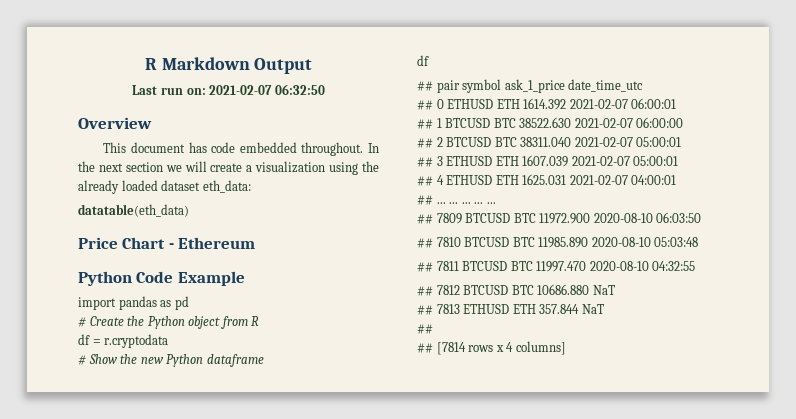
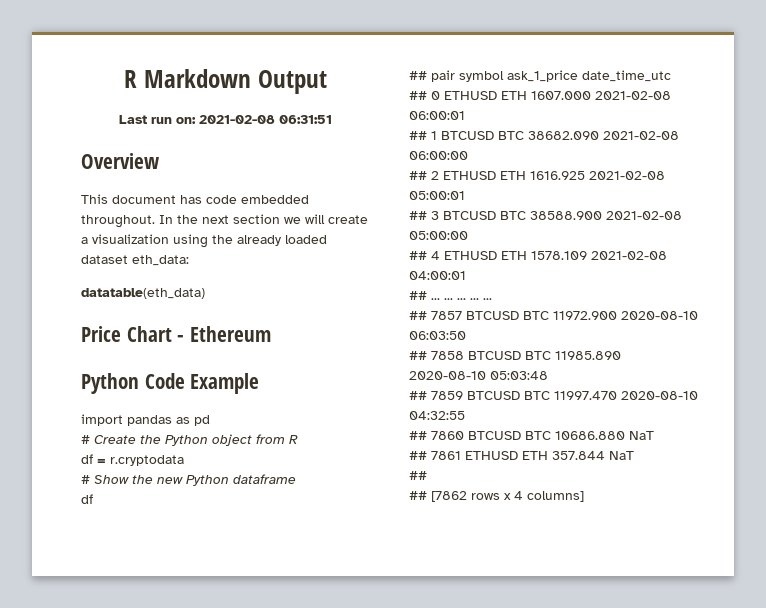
[209,84,325,95] 2021-02-07 06:32:50 -> [199,115,332,124] 2021-02-08 06:31:51
[523,98,628,110] 1614.392 2021-02-07 -> [531,91,671,100] 1607.000 2021-02-08
[519,117,633,128] 38522.630 2021-02-07 -> [528,131,679,140] 38682.090 2021-02-08
[446,137,633,147] BTCUSD BTC 38311.040 2021-02-07 -> [443,171,665,180] ETHUSD ETH 1616.925 2021-02-08
[446,155,679,167] ETHUSD ETH 1607.039 2021-02-07 05:00:01 -> [443,211,682,220] [409,231,468,240] BTCUSD BTC 38588.900 2021-02-08 05:00:00
[522,174,628,185] 1625.031 2021-02-07 -> [531,251,667,260] 1578.109 2021-02-08
[436,213,462,224] 7809 -> [431,311,462,320] 7857
[436,237,461,247] 7810 -> [431,351,464,360] 7858
[436,261,459,271] 7811 -> [431,391,463,400] 7859
[436,285,460,295] 7812 -> [431,431,464,440] 7860
[436,304,460,314] 7813 -> [431,451,461,460] 7861
[436,342,466,355] [7814 -> [431,491,467,502] [7862

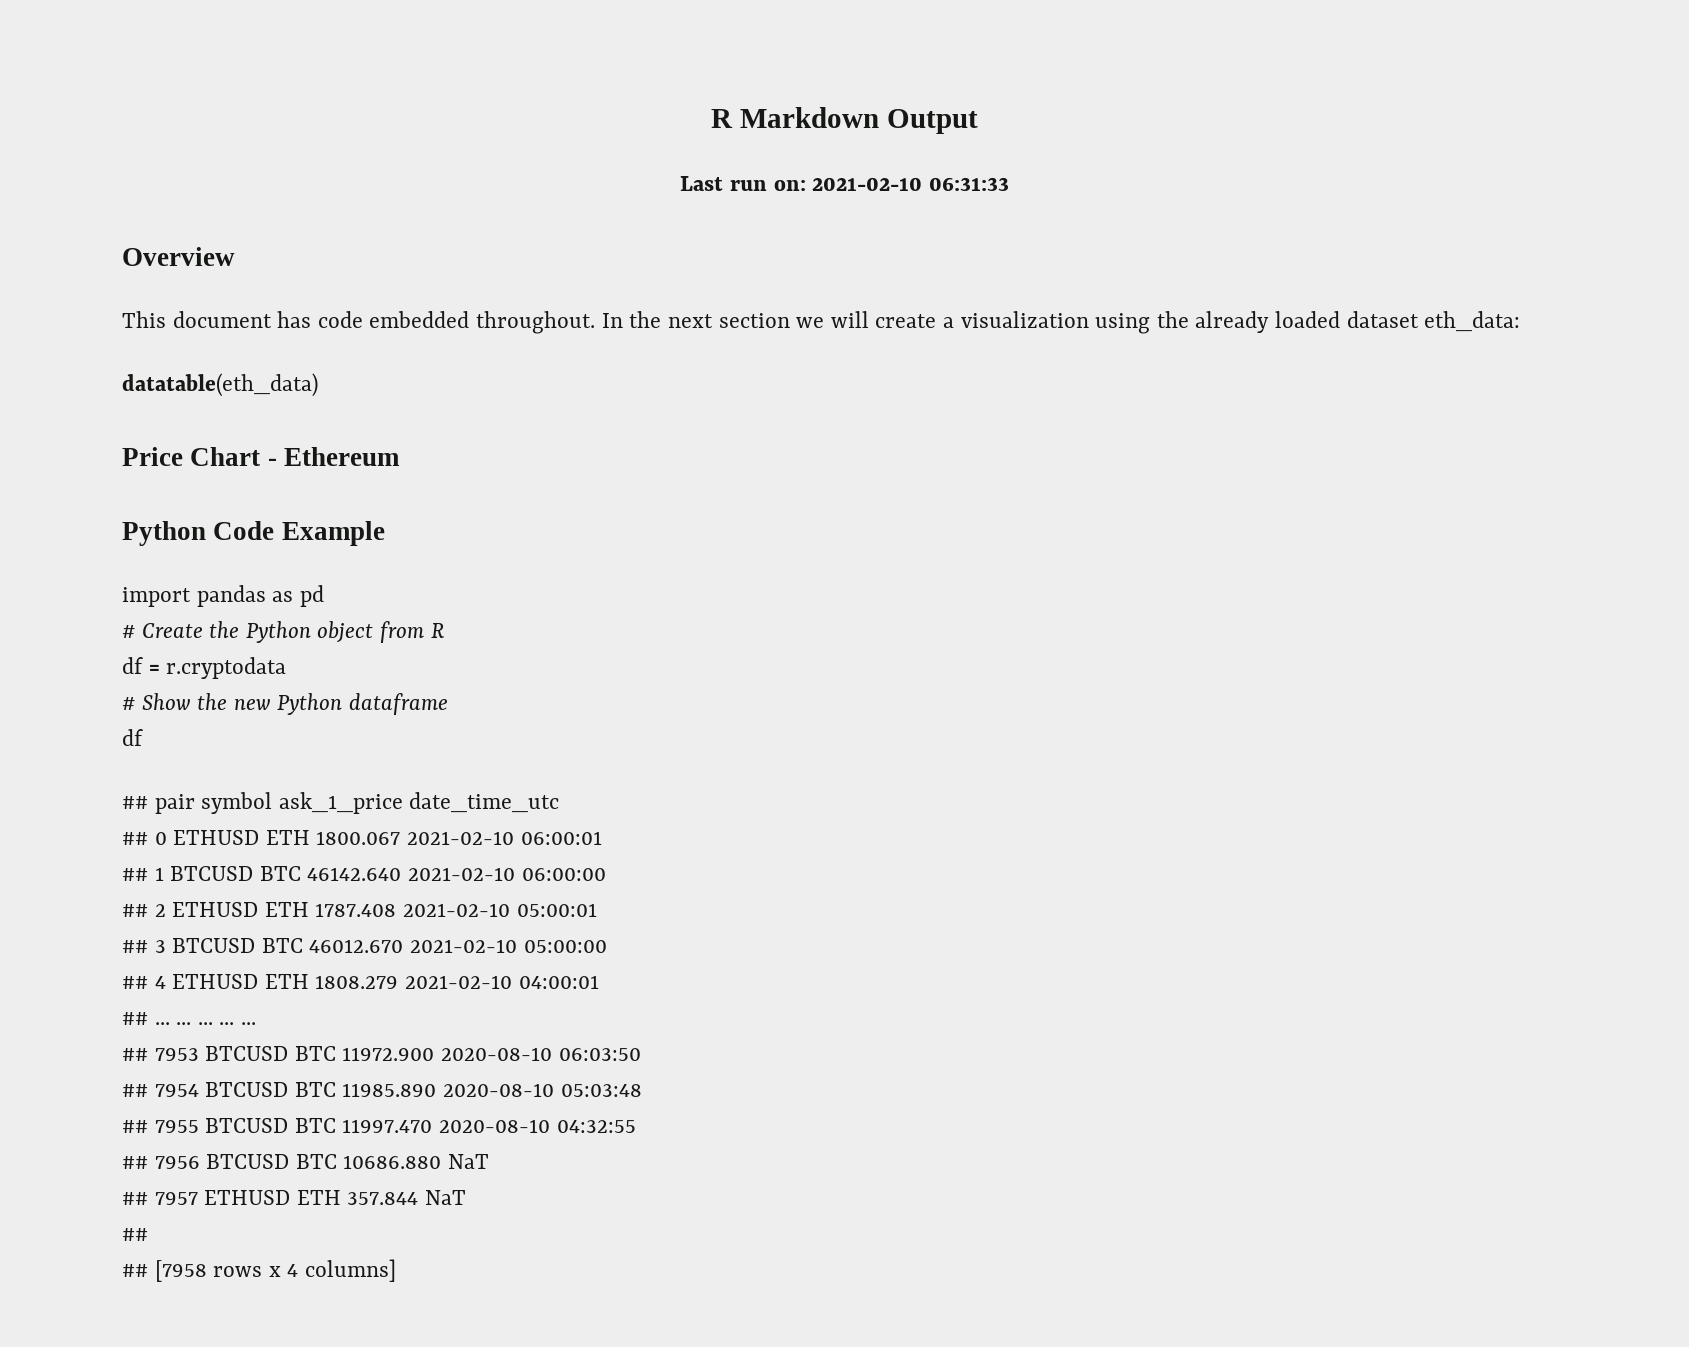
[199,115,332,124] 2021-02-08 06:31:51 -> [812,177,1009,191] 2021-02-10 06:31:33
[531,91,671,100] 1607.000 2021-02-08 -> [316,831,515,845] 1800.067 2021-02-10
[528,131,679,140] 38682.090 2021-02-08 -> [307,867,516,881] 46142.640 2021-02-10
[530,171,665,180] 1616.925 2021-02-08 -> [315,903,511,917] 1787.408 2021-02-10
[530,211,682,220] 38588.900 2021-02-08 -> [309,939,518,953] 46012.670 2021-02-10
[531,251,667,260] 1578.109 2021-02-08 -> [315,975,513,989] 1808.279 2021-02-10
[431,311,462,320] 7857 -> [154,1048,199,1061] 7953
[431,351,464,360] 7858 -> [154,1084,199,1097] 7954
[431,391,463,400] 7859 -> [154,1120,199,1133] 7955
[431,431,464,440] 7860 -> [154,1156,200,1169] 7956
[431,451,461,460] 7861 -> [154,1192,198,1205] 7957
[431,491,467,502] [7862 -> [154,1260,207,1282] [7958

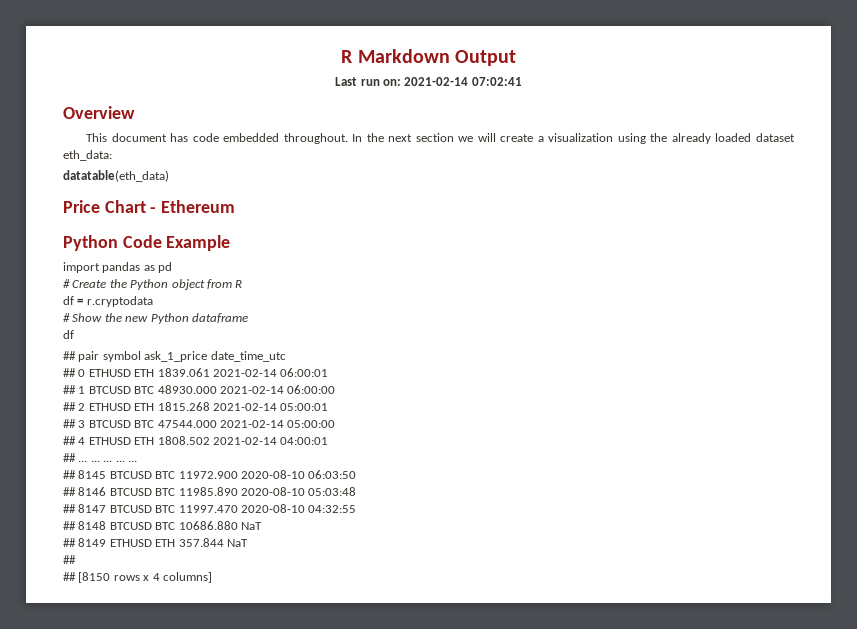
[812,177,1009,191] 2021-02-10 06:31:33 -> [404,77,522,86] 2021-02-14 07:02:41
[316,831,515,845] 1800.067 2021-02-10 -> [157,368,277,377] 1839.061 2021-02-14
[307,867,516,881] 46142.640 2021-02-10 -> [157,385,284,394] 48930.000 2021-02-14
[315,903,511,917] 1787.408 2021-02-10 -> [157,402,277,411] 1815.268 2021-02-14
[309,939,518,953] 46012.670 2021-02-10 -> [157,420,284,428] 47544.000 2021-02-14
[315,975,513,989] 1808.279 2021-02-10 -> [157,436,277,445] 1808.502 2021-02-14
[154,1048,199,1061] 7953 -> [78,470,107,479] 8145
[154,1084,199,1097] 7954 -> [78,487,107,496] 8146
[154,1120,199,1133] 7955 -> [78,504,107,513] 8147
[154,1156,200,1169] 7956 -> [78,521,107,530] 8148
[154,1192,198,1205] 7957 -> [78,538,107,547] 8149
[154,1260,207,1282] [7958 -> [78,572,111,583] [8150

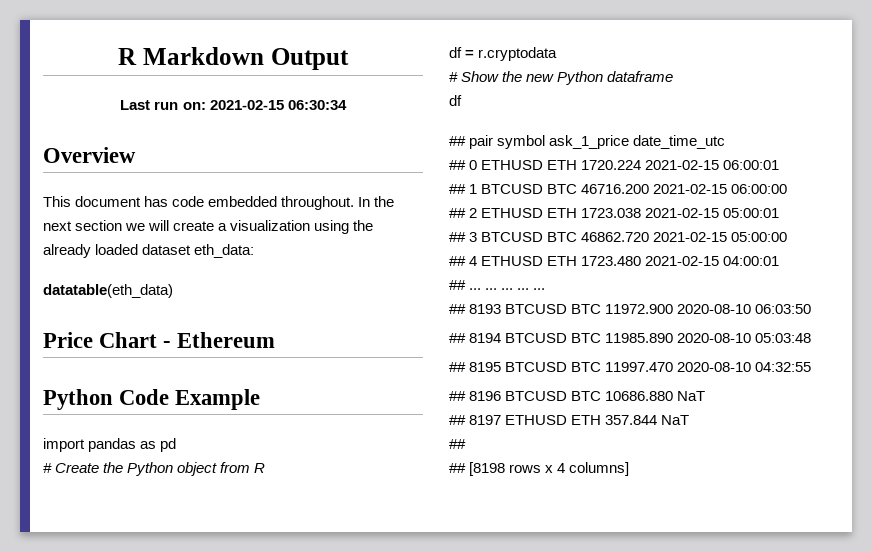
[404,77,522,86] 2021-02-14 07:02:41 -> [209,100,347,110] 2021-02-15 06:30:34
[157,368,277,377] 1839.061 2021-02-14 -> [581,160,720,170] 1720.224 2021-02-15
[157,385,284,394] 48930.000 2021-02-14 -> [581,184,728,194] 46716.200 2021-02-15
[157,402,277,411] 1815.268 2021-02-14 -> [581,208,720,218] 1723.038 2021-02-15
[157,420,284,428] 47544.000 2021-02-14 -> [581,232,728,242] 46862.720 2021-02-15
[157,436,277,445] 1808.502 2021-02-14 -> [581,256,720,266] 1723.480 2021-02-15
[78,470,107,479] 8145 -> [469,304,502,314] 8193
[78,487,107,496] 8146 -> [469,333,502,343] 8194
[78,504,107,513] 8147 -> [469,362,502,372] 8195
[78,521,107,530] 8148 -> [469,391,502,401] 8196
[78,538,107,547] 8149 -> [469,415,502,425] 8197
[78,572,111,583] [8150 -> [469,462,506,476] [8198

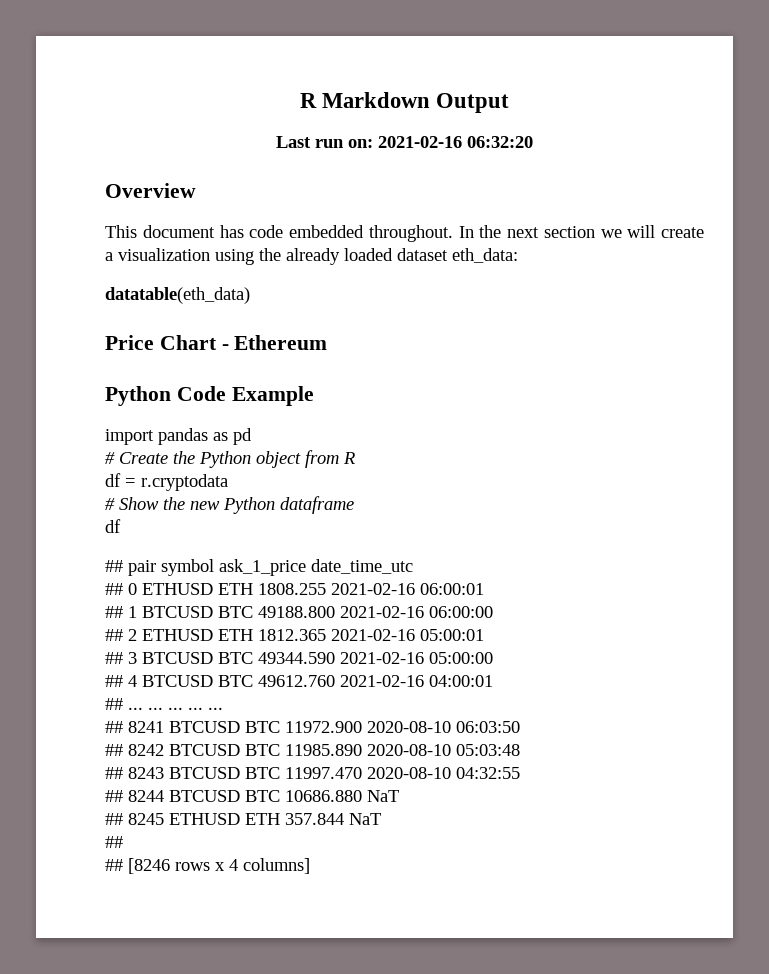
[209,100,347,110] 2021-02-15 06:30:34 -> [378,136,533,148] 2021-02-16 06:32:20
[581,160,720,170] 1720.224 2021-02-15 -> [258,583,415,595] 1808.255 2021-02-16
[581,184,728,194] 46716.200 2021-02-15 -> [258,606,424,618] 49188.800 2021-02-16
[581,208,720,218] 1723.038 2021-02-15 -> [258,629,415,641] 1812.365 2021-02-16
[581,232,728,242] 46862.720 2021-02-15 -> [258,652,424,664] 49344.590 2021-02-16
[481,256,720,266] ETHUSD ETH 1723.480 2021-02-15 -> [142,675,424,687] BTCUSD BTC 49612.760 2021-02-16
[469,304,502,314] 8193 -> [128,721,164,733] 8241
[469,333,502,343] 8194 -> [128,744,164,756] 8242
[469,362,502,372] 8195 -> [128,767,164,779] 8243
[469,391,502,401] 8196 -> [128,790,164,802] 8244
[469,415,502,425] 8197 -> [128,813,164,825] 8245
[469,462,506,476] [8198 -> [128,858,170,874] [8246

